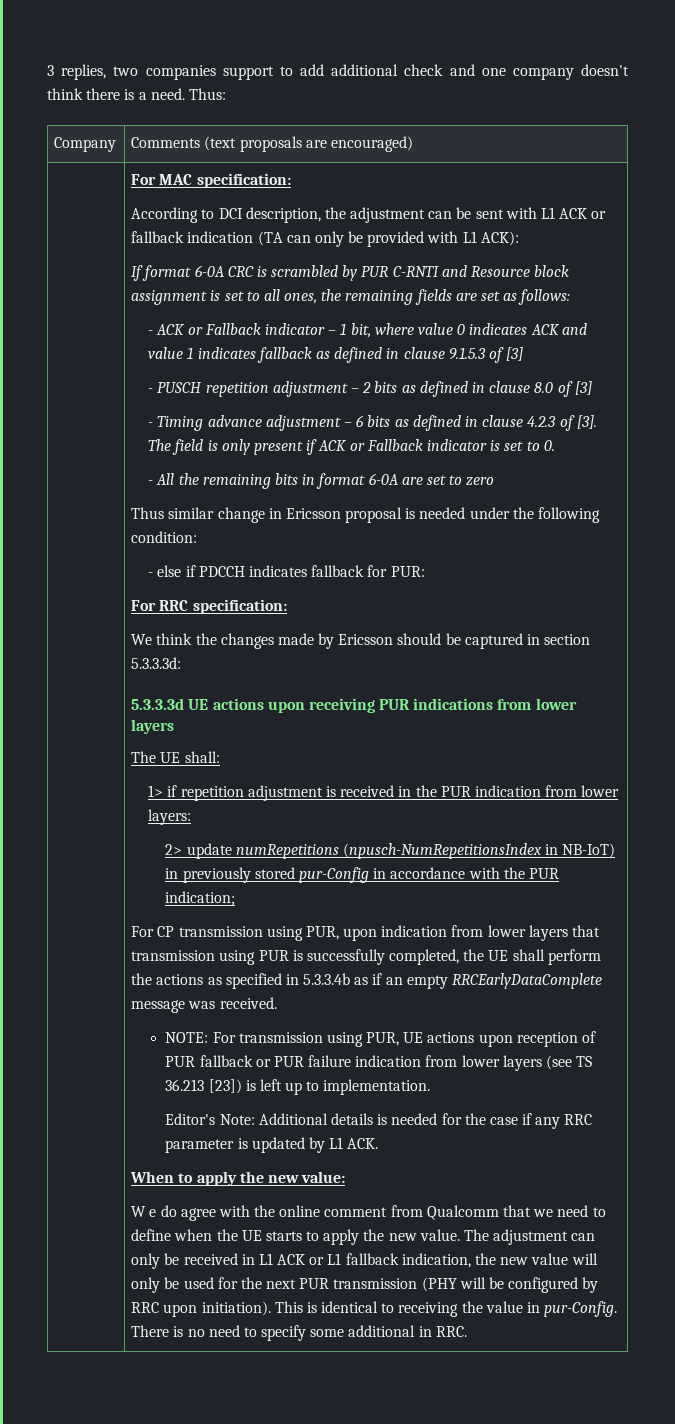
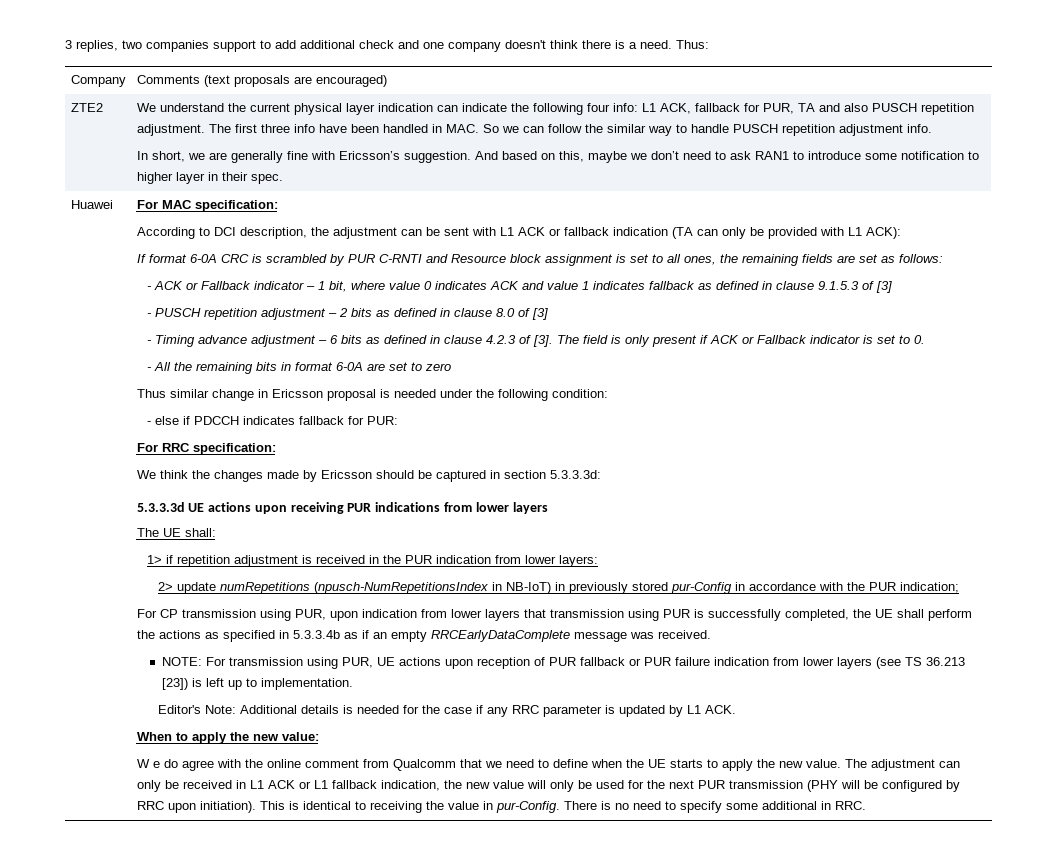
(413, 144) none -> [70,103,103,112] [136,103,974,115] [136,124,932,136] [136,151,979,163] [136,172,283,184] [70,200,113,209] ZTE2 | We understand the current physical layer indication can indicate the following four info: L1 ACK, fallback for PUR, TA and also PUSCH repetition adjustment. The first three info have been handled in MAC. So we can follow the similar way to handle PUSCH repetition adjustment info. // In short, we are generally fine with Ericsson’s suggestion. And based on this, maybe we don’t need to ask RAN1 to introduce some notification to higher layer in their spec. // Huawei

